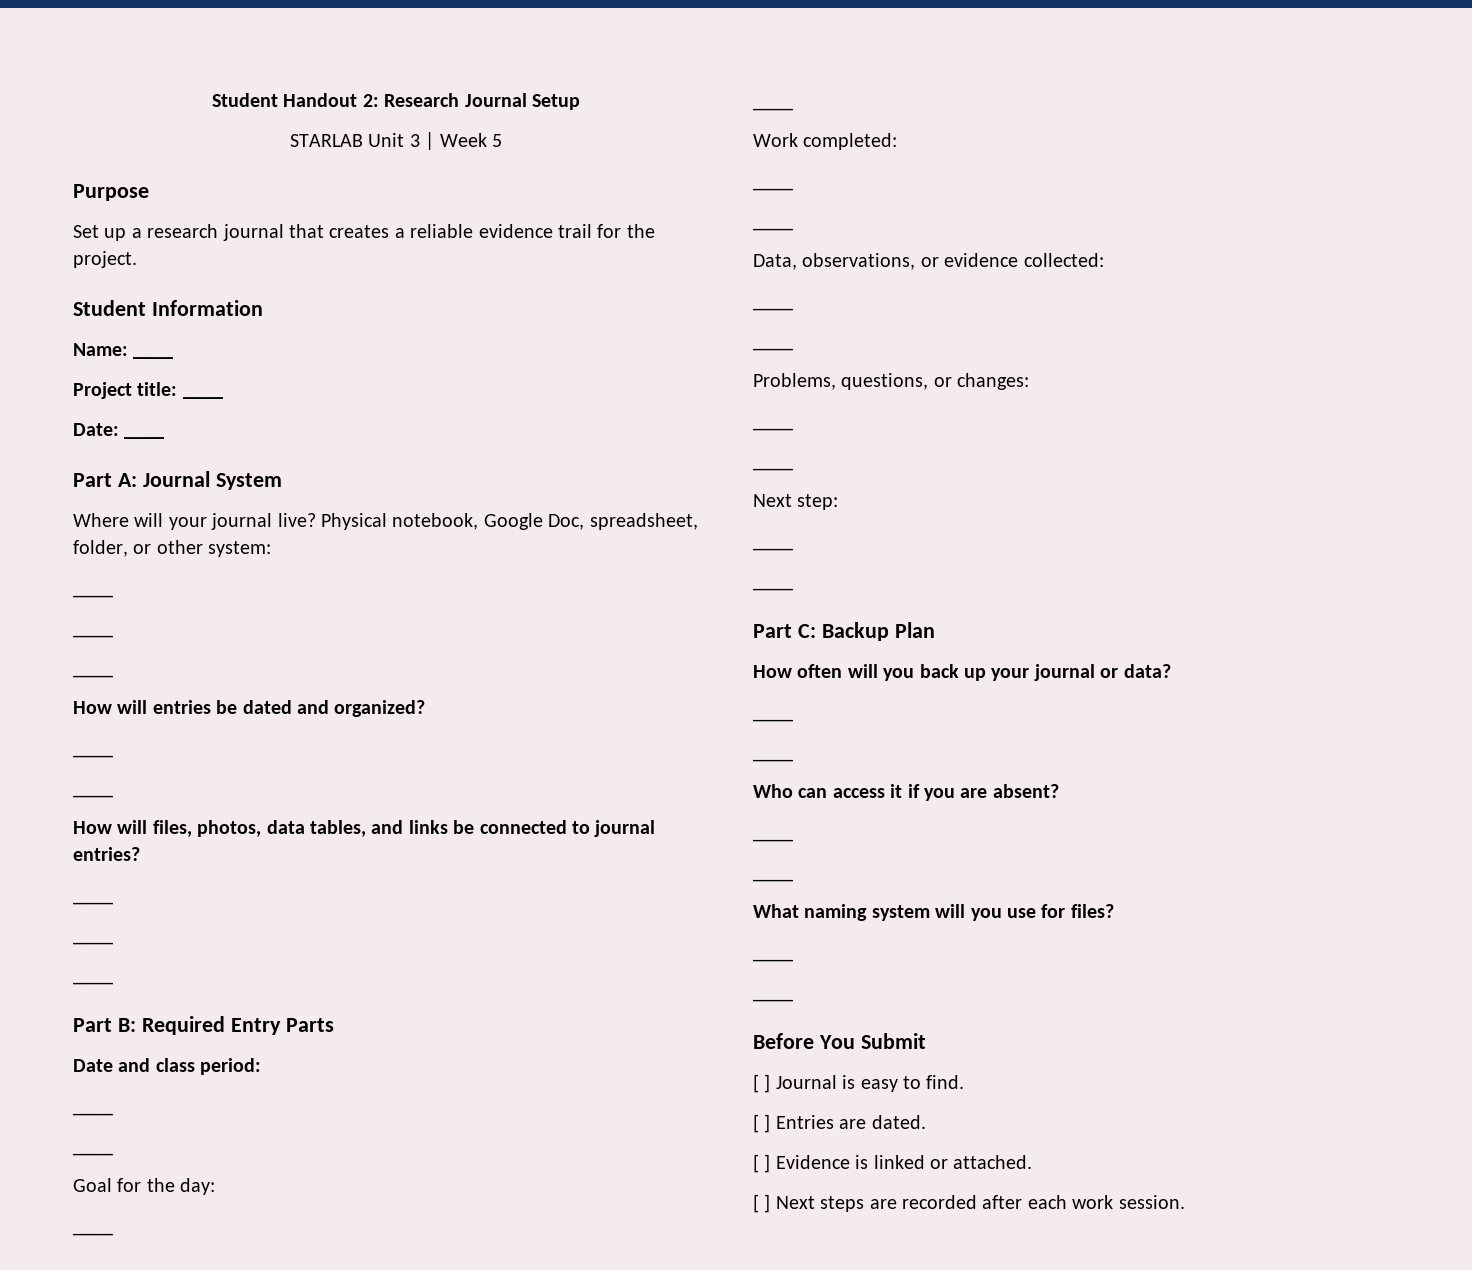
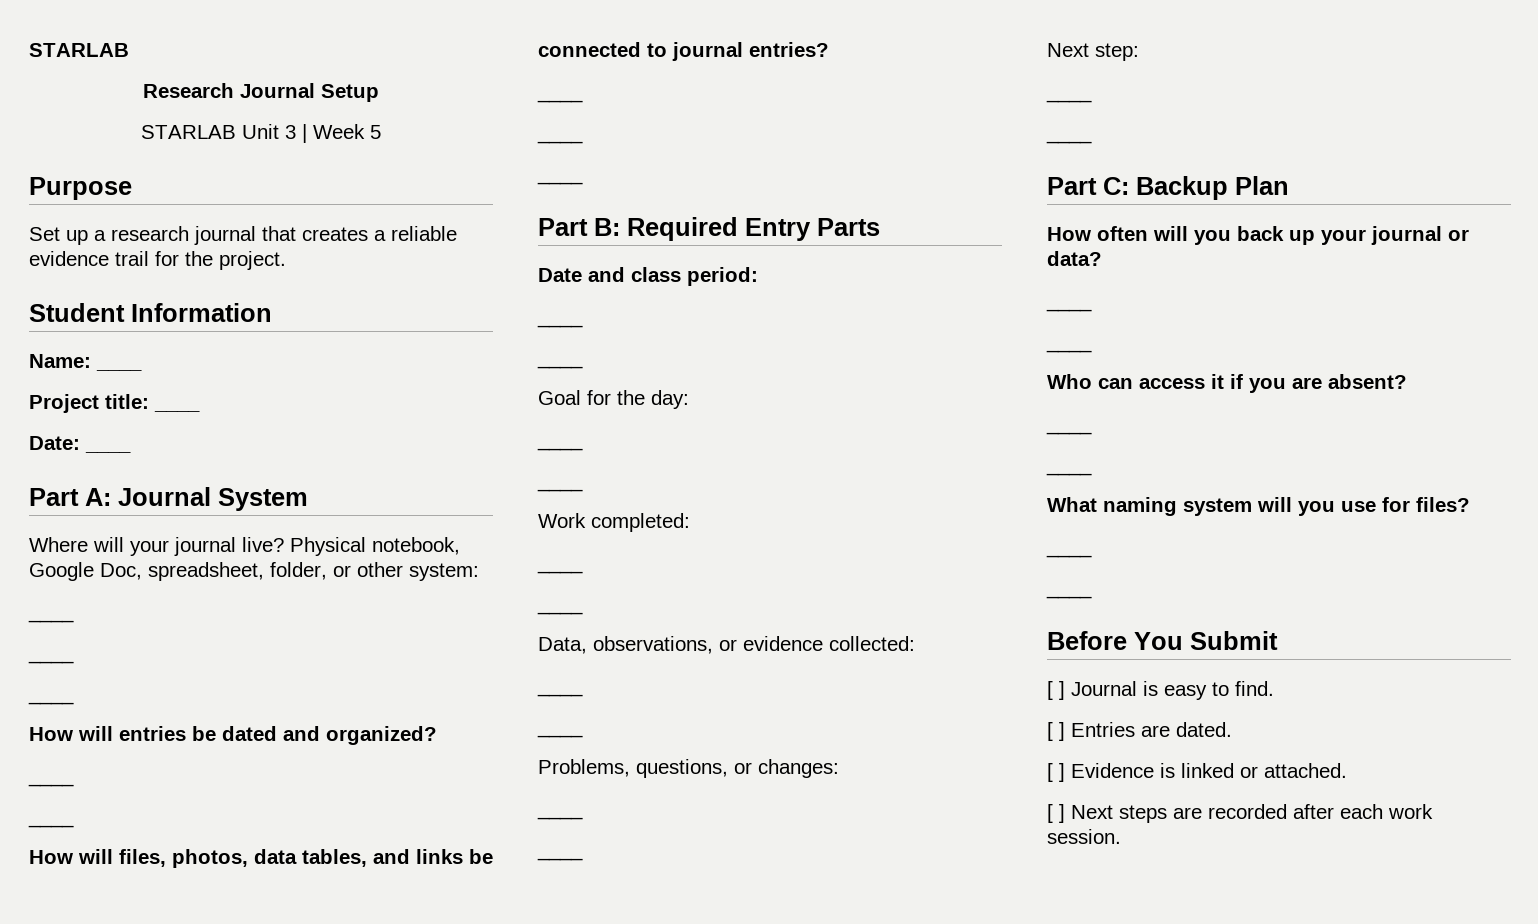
[212,93,379,107] Student Handout 2: -> [29,43,129,57] STARLAB //

